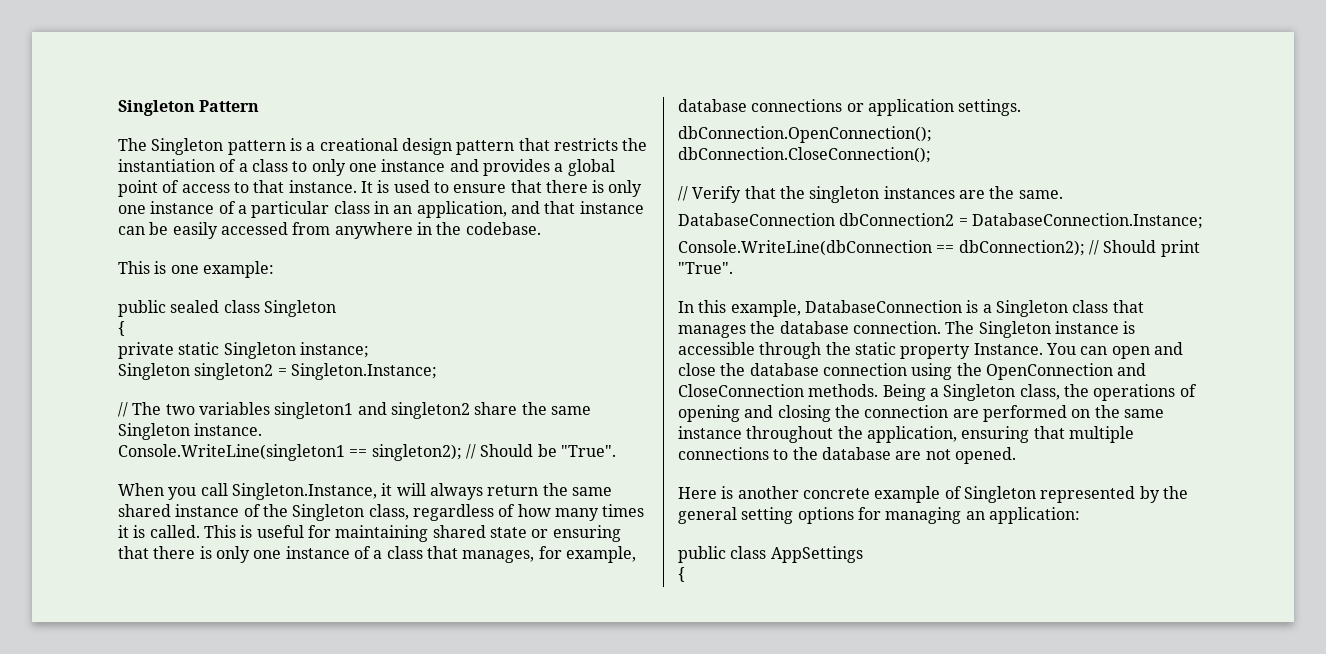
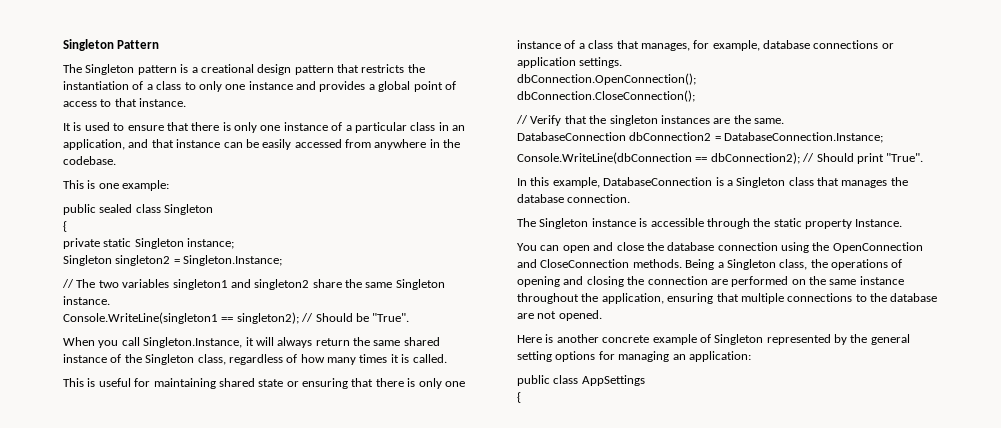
(357, 186) none -> (187, 102) //
(200, 531) none -> (447, 358) //
(941, 327) none -> (631, 198) //
(1043, 349) none -> (903, 223) //

